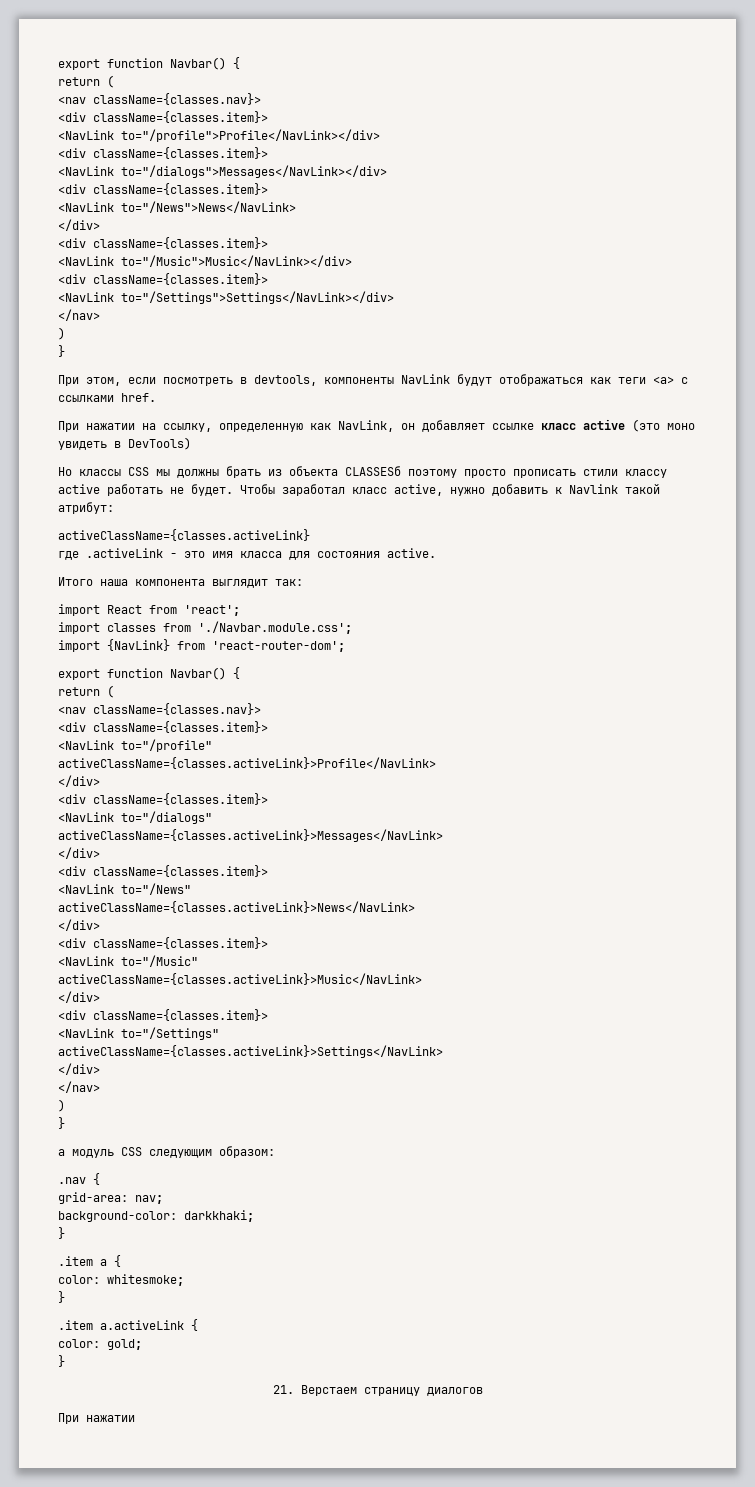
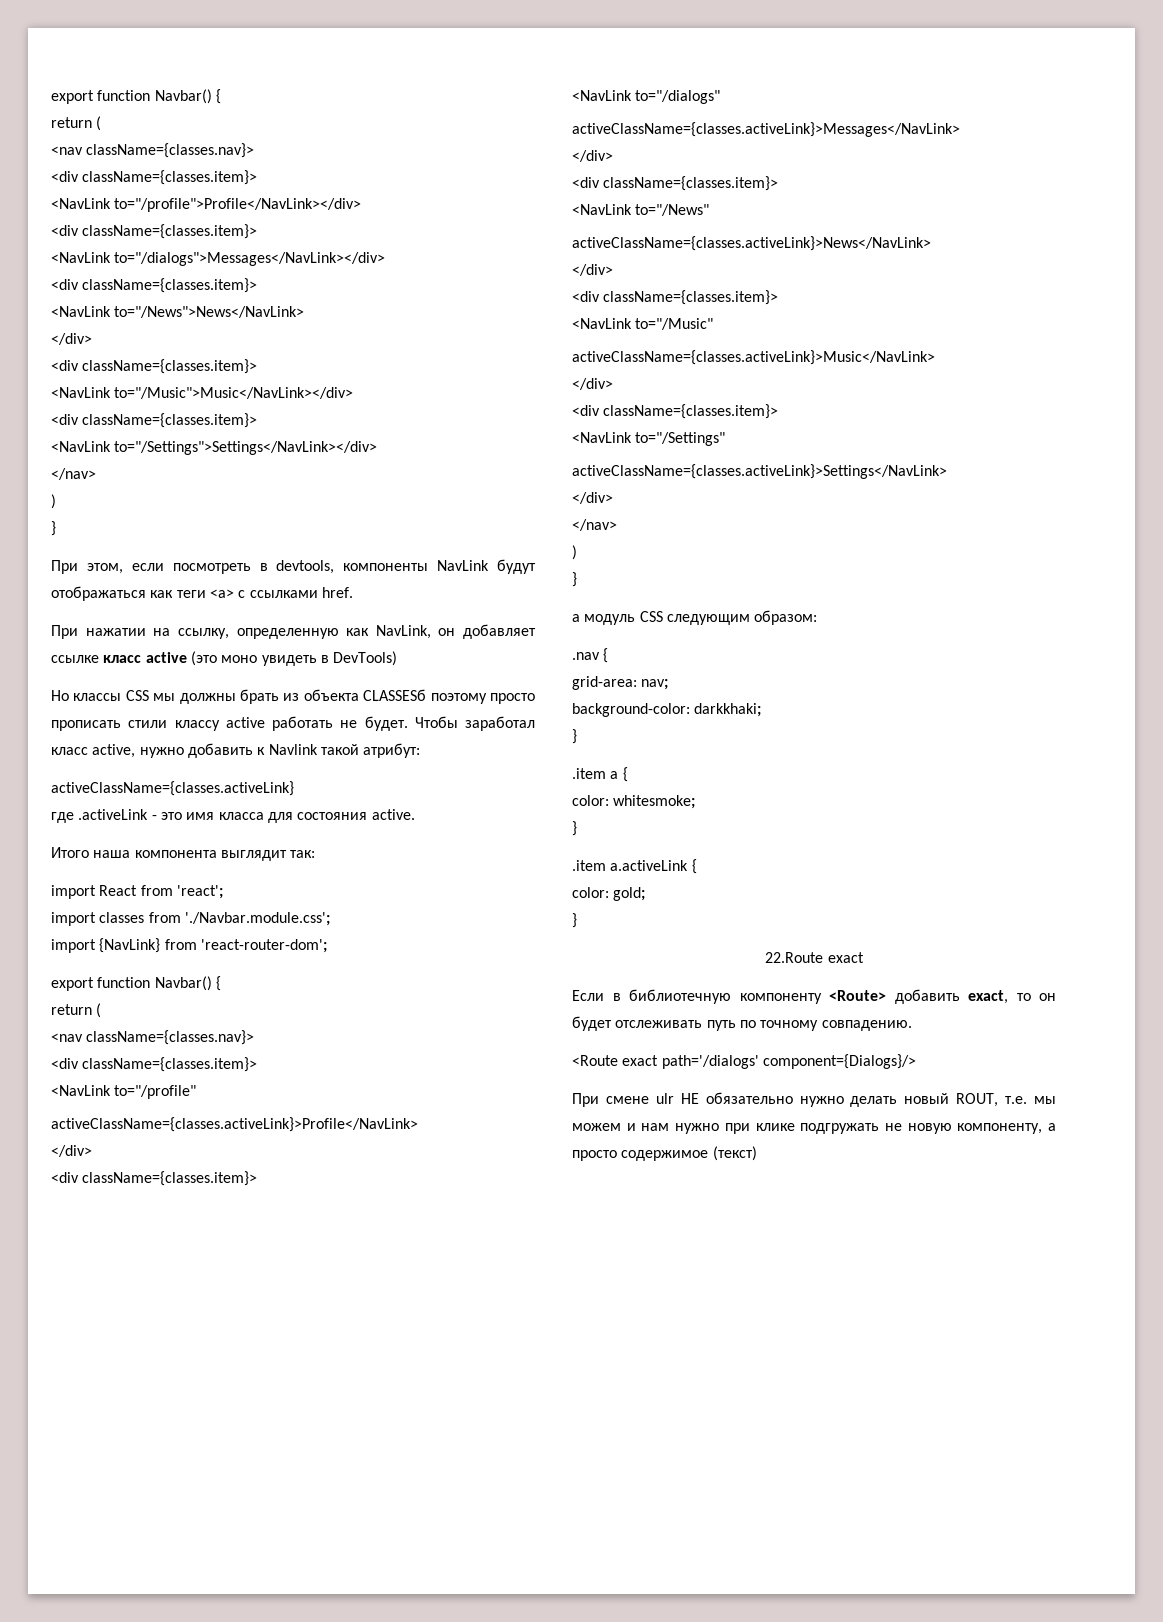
[272,1385,483,1396] [58,1413,135,1424] 21. Верстаем страницу диалогов // При нажатии -> [765,952,864,963] [572,989,1056,1004] [572,1016,912,1031] [572,1054,916,1069] [572,1092,1056,1107] [572,1123,1056,1134] [572,1146,757,1161] 22.Route exact // Если в библиотечную компоненту <Route> добавить exact, то он будет отслеживать путь по точному совпадению. // <Route exact path='/dialogs' component={Dialogs}/> // При смене ulr НЕ обязательно нужно делать новый ROUT, т.е. мы можем и нам нужно при клике подгружать не новую компоненту, а просто содержимое (текст)

